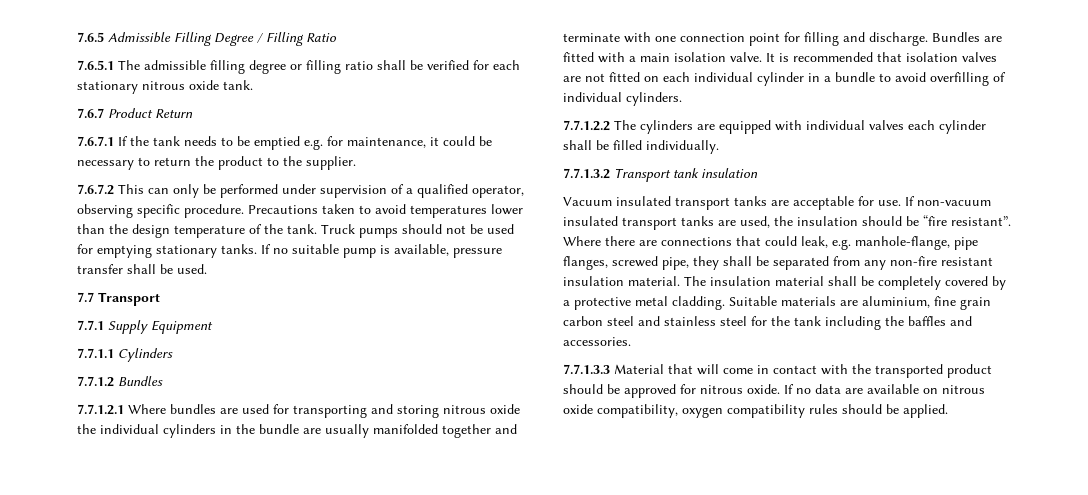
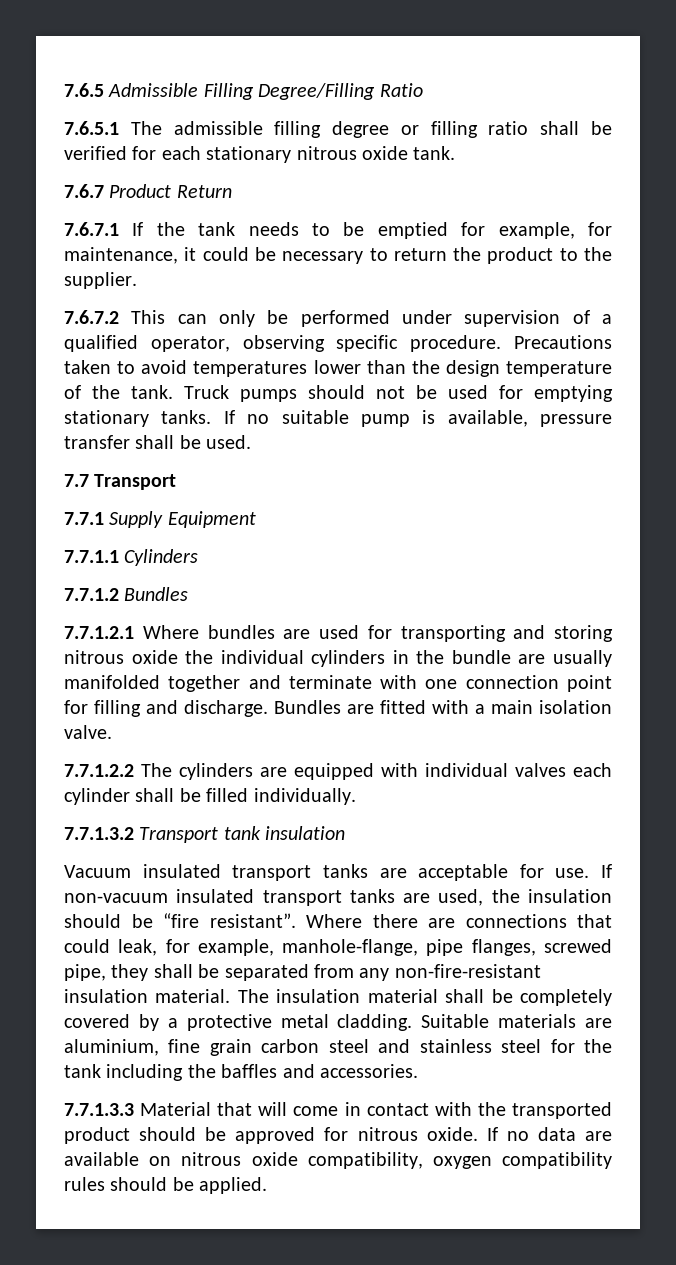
[214,32,304,46] Degree / Filling -> [258,83,376,100] Degree/Filling
[304,139,323,150] e.g. -> [461,222,575,239] for example,
[766,52,997,62] [563,72,1006,86] [563,92,682,106] It is recommended that isolation valves are not fitted on each individual cylinder in a bundle to avoid overfilling of individual cylinders. -> (112, 732) none
[832,239,851,250] e.g. -> [165,939,274,956] for example,
[890,256,993,266] non-fire resistant -> [394,964,541,978] non-fire-resistant

